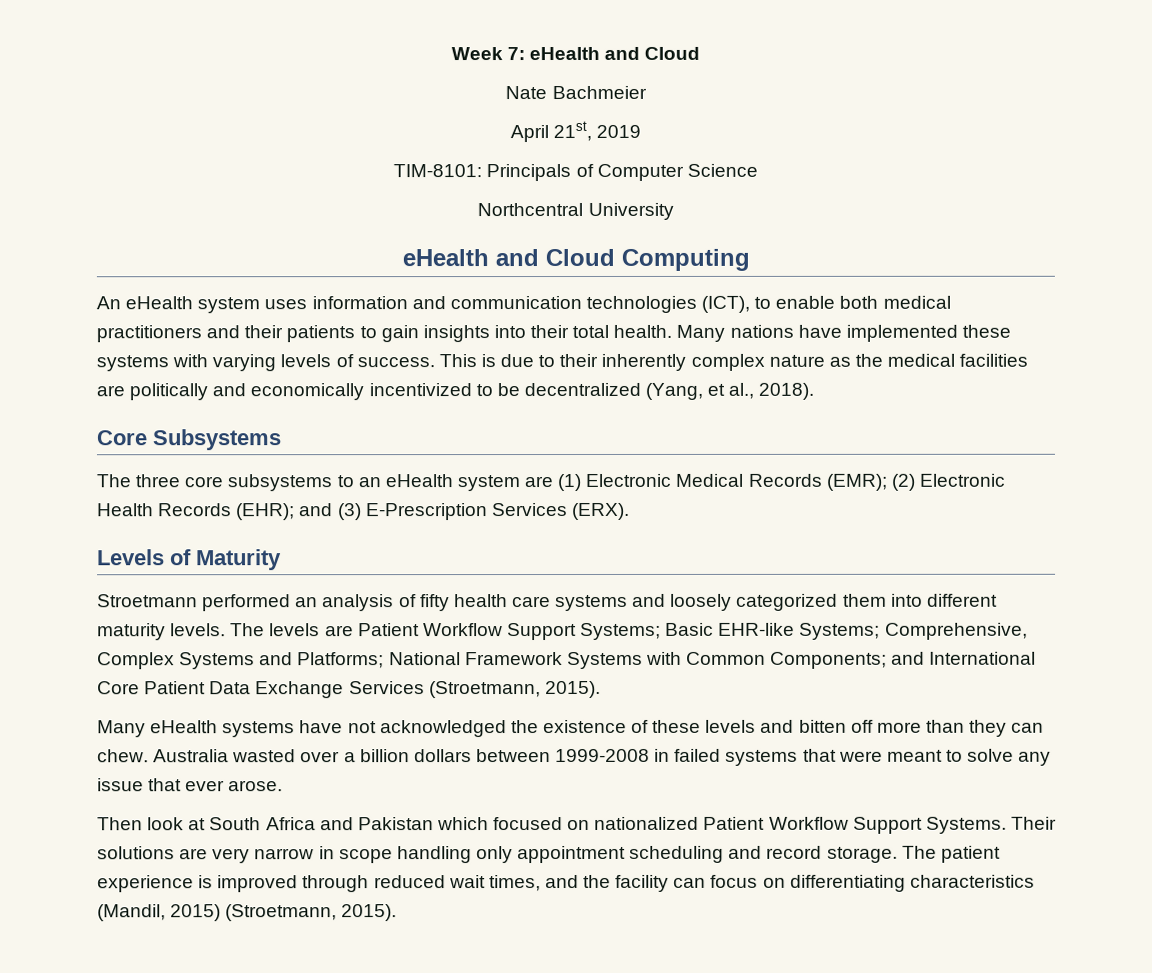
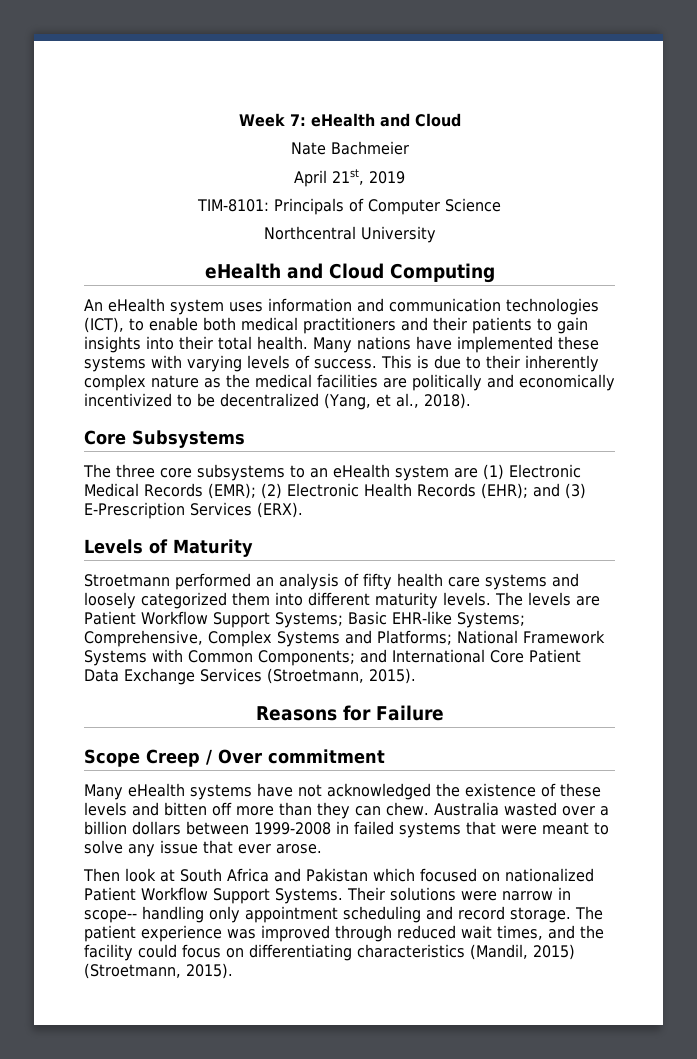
(601, 689) none -> [255,705,444,721] [84,749,385,767] // Reasons for Failure // Scope Creep / Over commitment
[179,848,251,864] are very -> [460,891,497,901] were
[338,849,393,864] scope -> [84,910,137,923] scope--
[198,875,214,889] is -> [227,929,256,939] was
[673,877,707,888] can -> [138,944,177,958] could

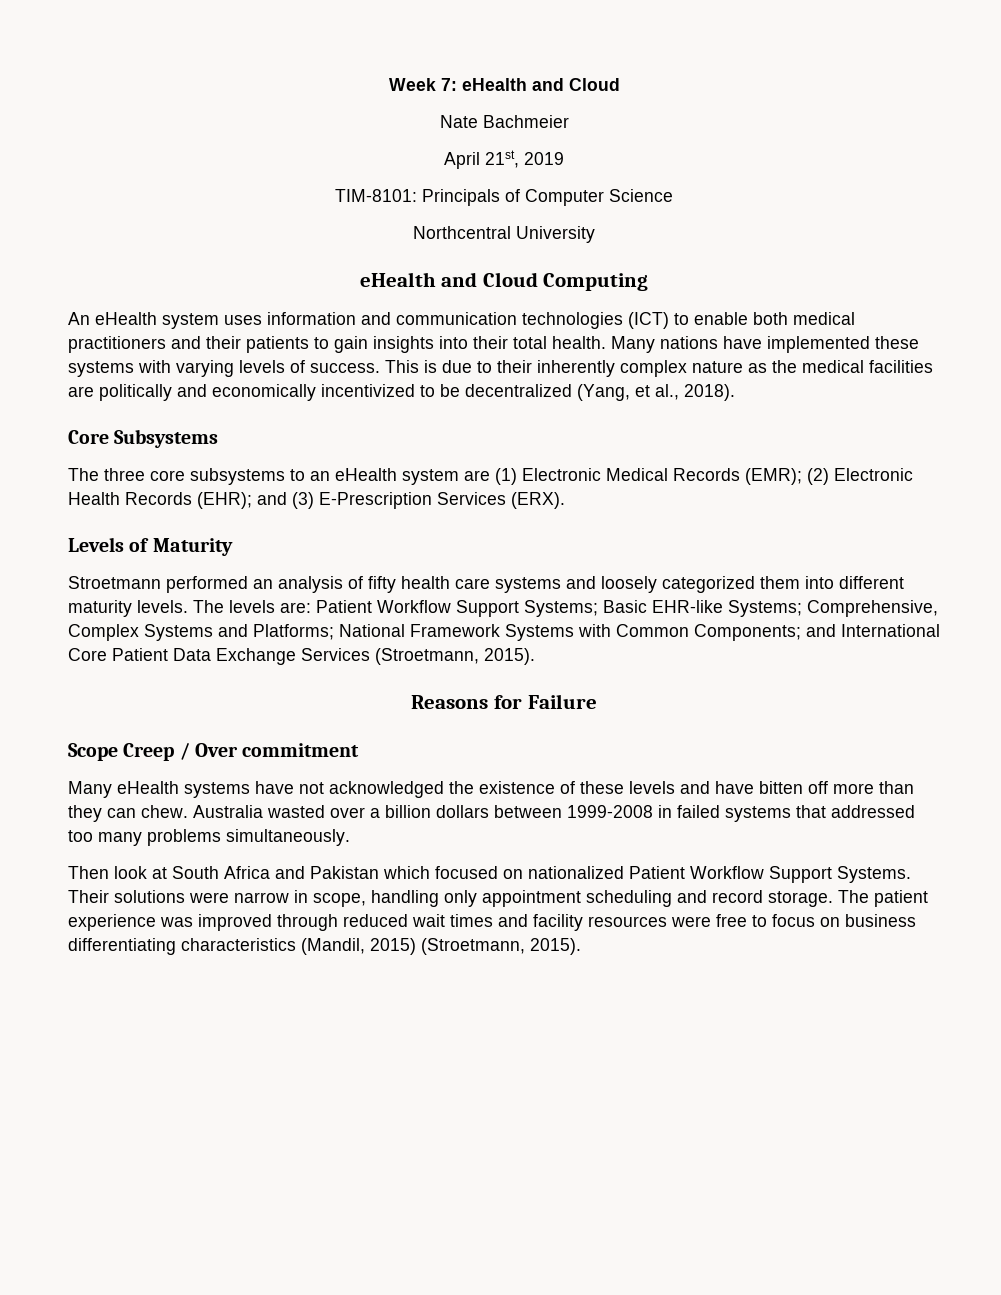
[84,317,124,333] (ICT), -> [628,312,669,329] (ICT)
[576,596,600,606] are -> [280,602,311,613] are:
(159, 809) none -> [715,781,754,794] have
[501,822,609,835] [84,840,322,857] were meant to solve any issue that ever arose. -> [831,805,915,818] [68,829,350,846] addressed too many problems simultaneously.
[84,910,137,923] scope-- -> [313,893,366,907] scope,
[497,925,604,940] [84,944,177,961] times, and the facility could -> [450,914,767,931] times and facility resources were free to
(244, 953) none -> [845,914,916,927] business

